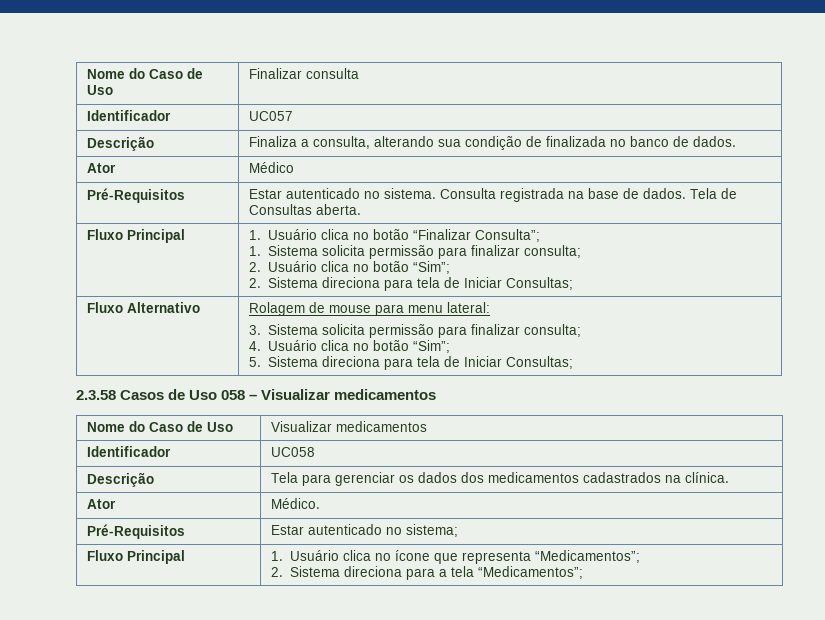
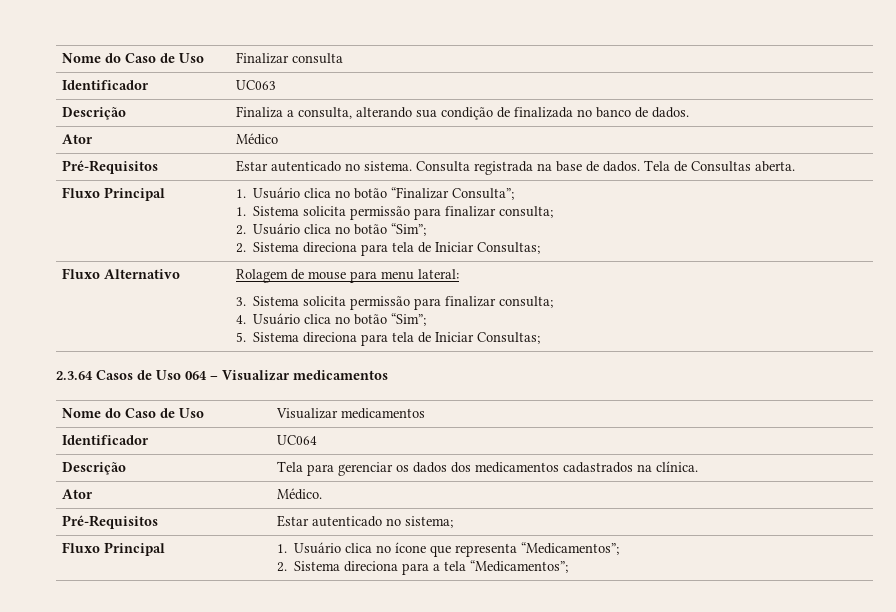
[249,111,294,121] UC057 -> [236,80,277,90] UC063
[76,390,116,400] 2.3.58 -> [56,371,93,380] 2.3.64
[221,390,246,400] 058 -> [185,371,207,380] 064
[271,447,316,457] UC058 -> [277,435,318,445] UC064

